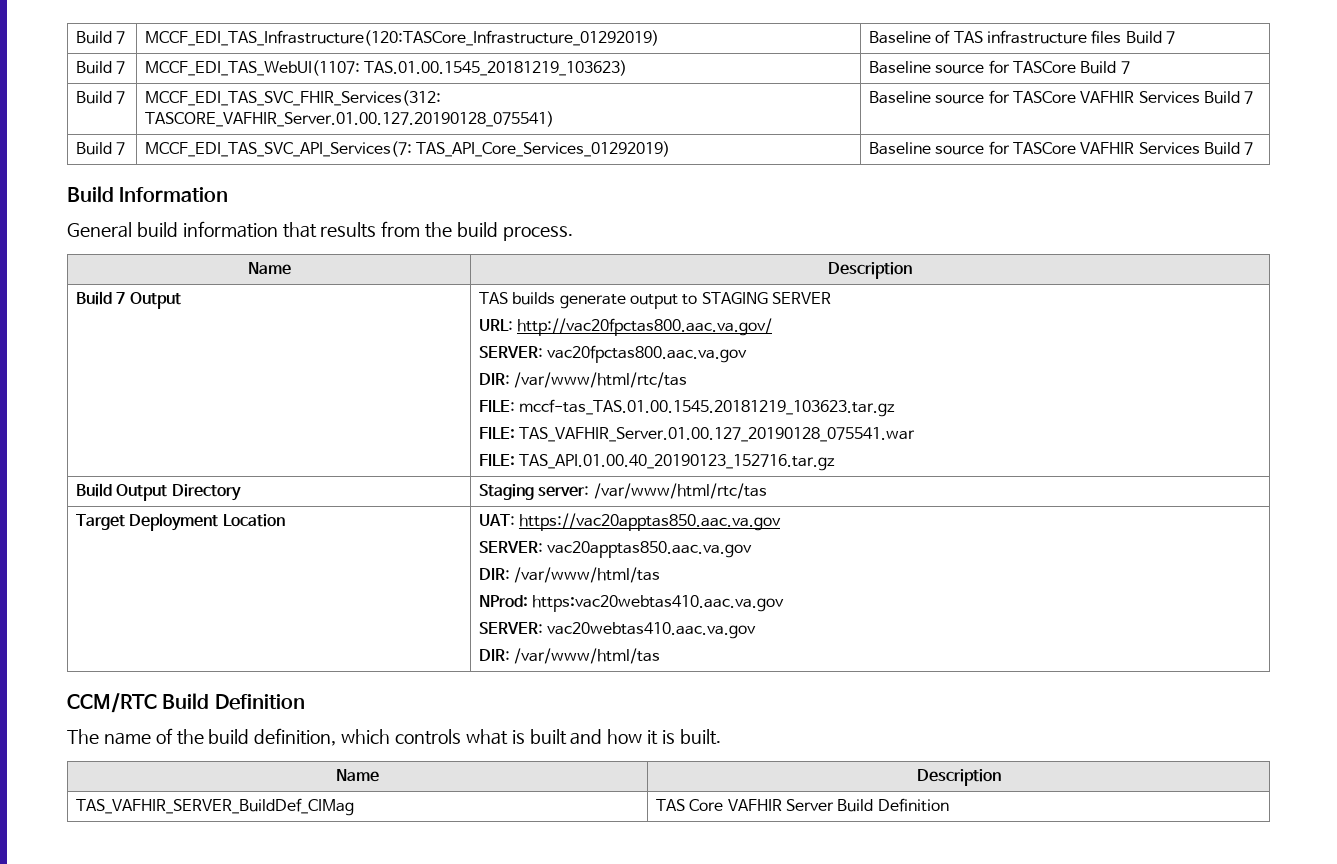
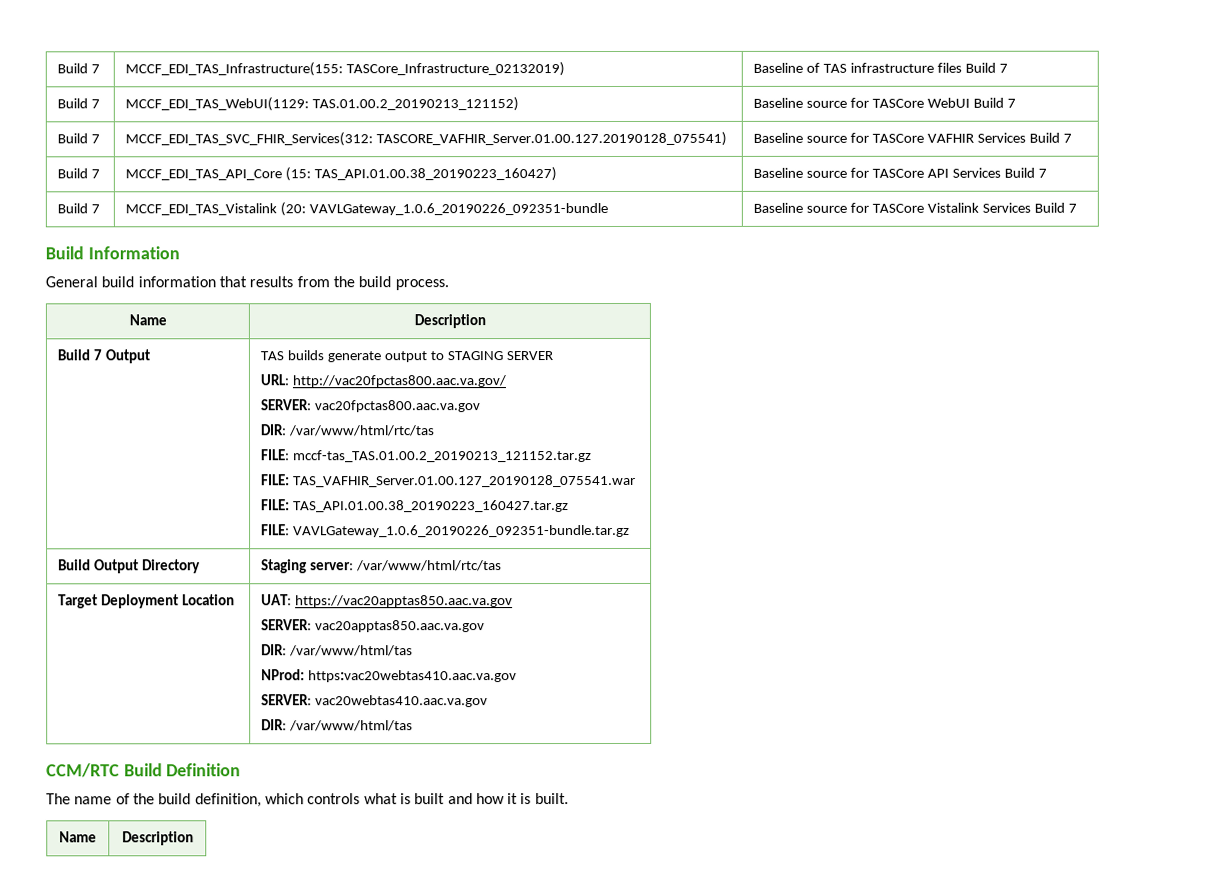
[76,31,126,44] [145,30,660,46] Build 7 | MCCF_EDI_TAS_Infrastructure(120:TASCore_Infrastructure_01292019) -> [57,63,101,74] [125,62,566,77] Build 7 | MCCF_EDI_TAS_Infrastructure(155: TASCore_Infrastructure_02132019)
[145,60,628,76] [869,60,1077,74] MCCF_EDI_TAS_WebUI(1107: TAS.01.00.1545_20181219_103623) | Baseline source for TASCore -> [125,97,520,112] [753,97,970,108] MCCF_EDI_TAS_WebUI(1129: TAS.01.00.2_20190213_121152) | Baseline source for TASCore WebUI
[145,141,671,157] [869,141,1135,155] MCCF_EDI_TAS_SVC_API_Services(7: TAS_API_Core_Services_01292019) | Baseline source for TASCore VAFHIR -> [125,167,558,182] [753,167,1047,178] [57,203,101,214] [125,202,609,217] [753,202,979,213] MCCF_EDI_TAS_API_Core (15: TAS_API.01.00.38_20190223_160427) | Baseline source for TASCore API Services Build 7 // Build 7 | MCCF_EDI_TAS_Vistalink (20: VAVLGateway_1.0.6_20190226_092351-bundle | Baseline source for TASCore Vistalink
[519,399,896,417] mccf-tas_TAS.01.00.1545.20181219_103623.tar.gz -> [293,450,593,463] mccf-tas_TAS.01.00.2_20190213_121152.tar.gz
[519,454,836,471] TAS_API.01.00.40_20190123_152716.tar.gz -> [293,500,570,513] [261,524,631,538] TAS_API.01.00.38_20190223_160427.tar.gz // FILE: VAVLGateway_1.0.6_20190226_092351-bundle.tar.gz
[76,798,355,816] [656,798,949,812] // TAS_VAFHIR_SERVER_BuildDef_CIMag | TAS Core VAFHIR Server Build Definition -> (194, 838) none

